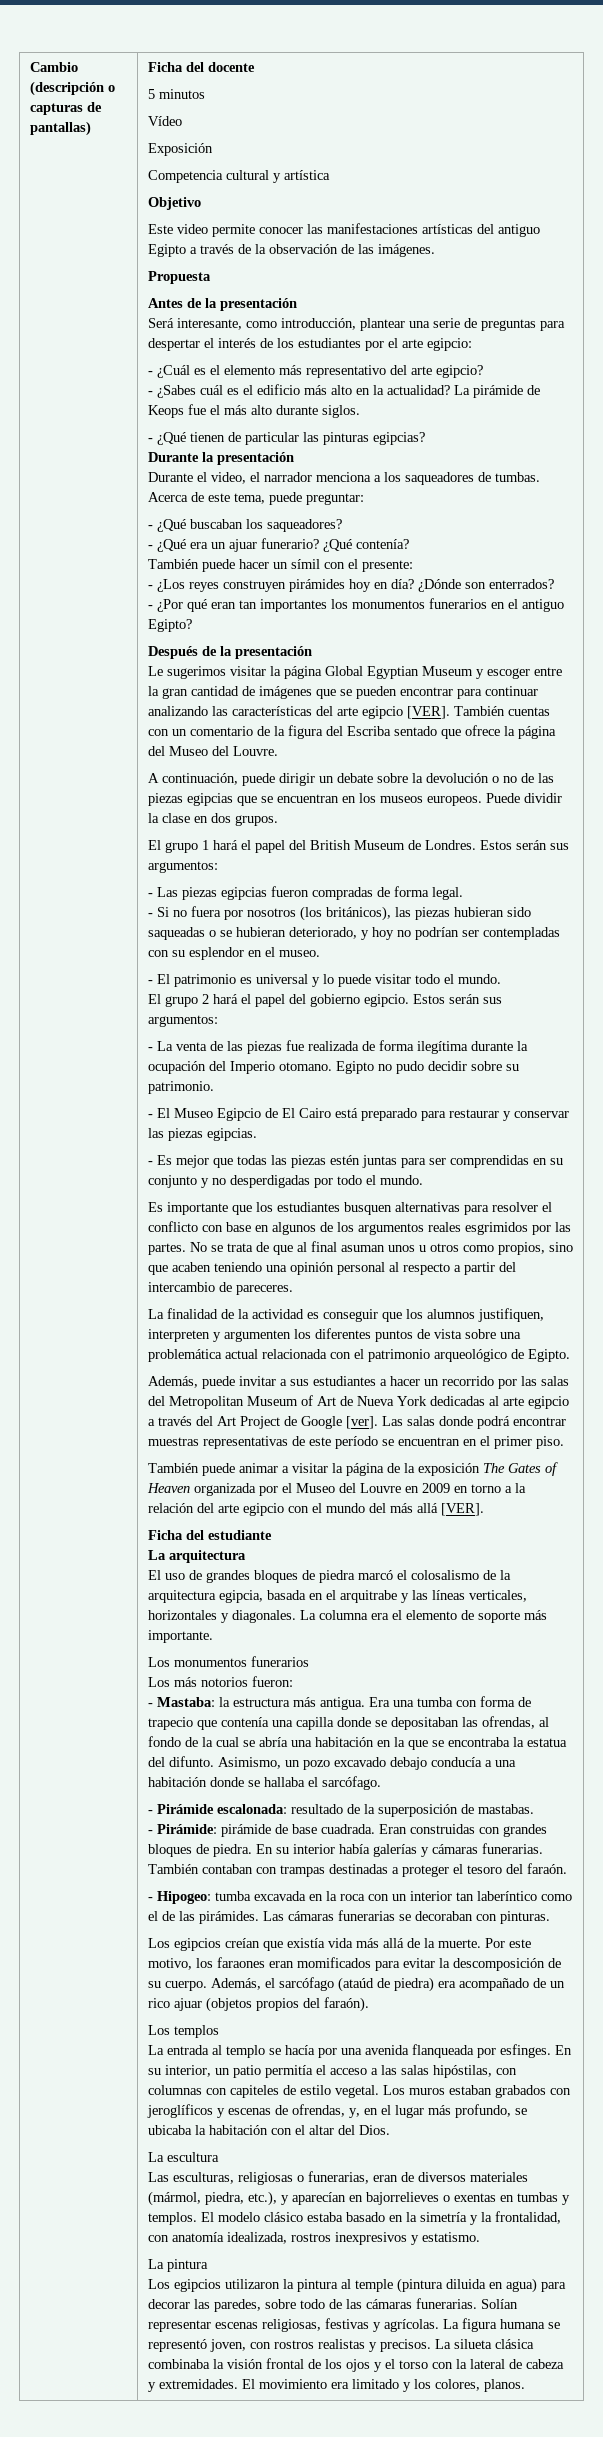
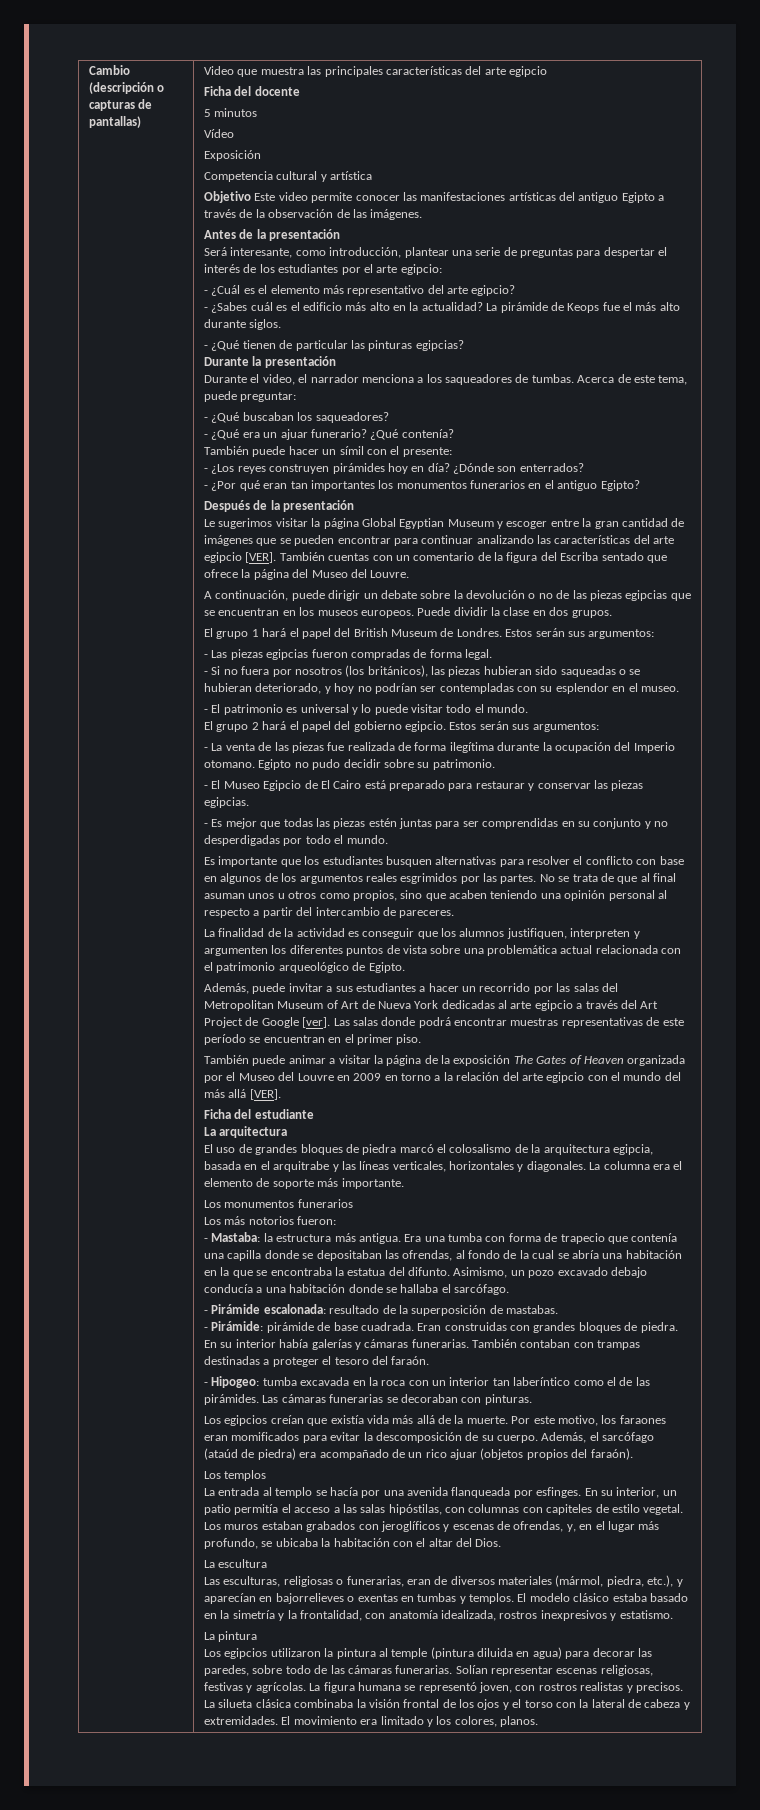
(91, 128) none -> [204,66,548,77] Video que muestra las principales características del arte egipcio //
(201, 203) // -> (252, 197) none
[147,271,211,284] // Propuesta -> (423, 214) none

